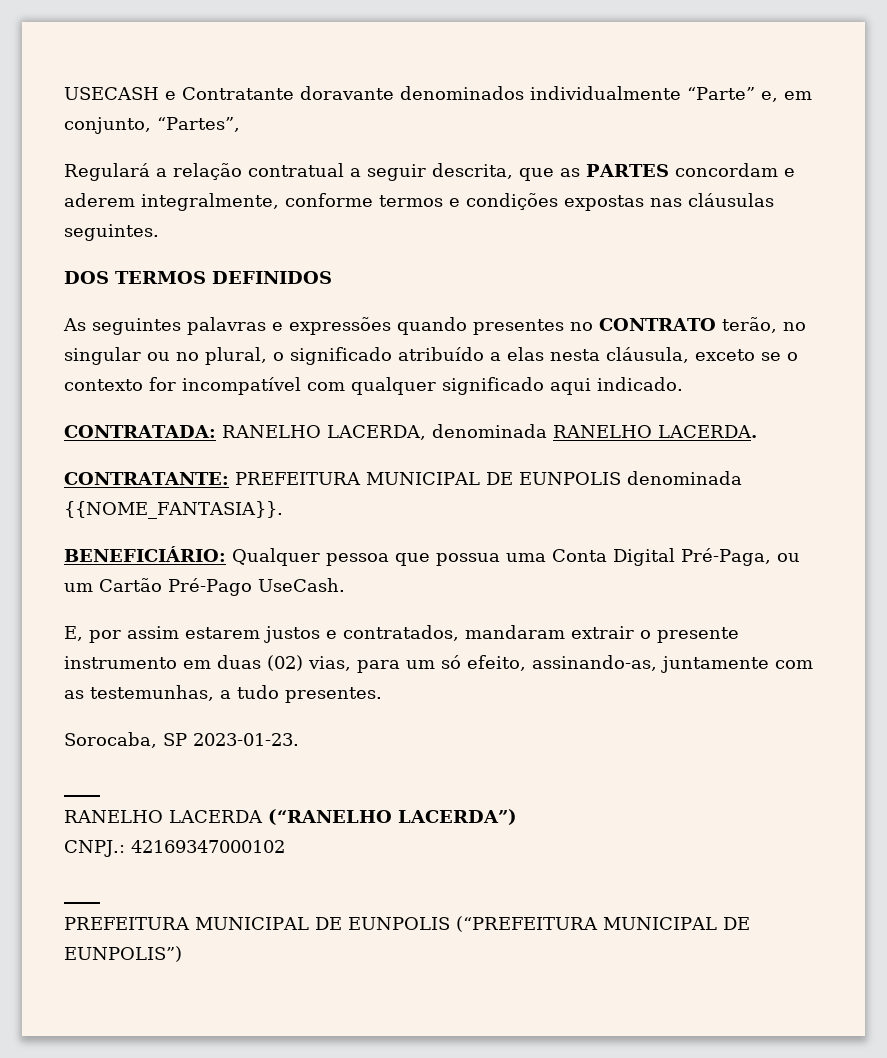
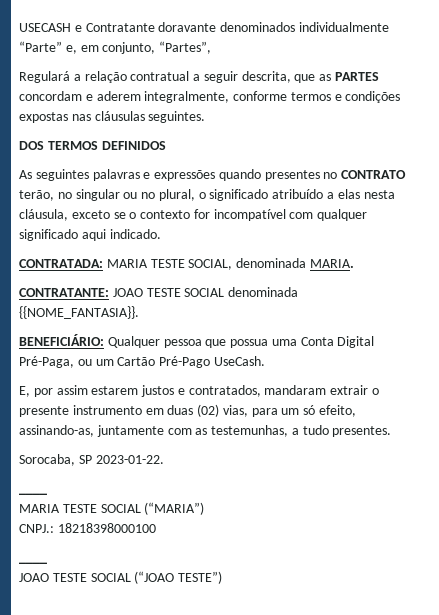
[221,424,757,440] [64,472,621,485] RANELHO LACERDA, denominada RANELHO LACERDA. // CONTRATANTE: PREFEITURA MUNICIPAL DE EUNPOLIS -> [106,258,354,270] [19,288,225,297] MARIA TESTE SOCIAL, denominada MARIA. // CONTRATANTE: JOAO TESTE SOCIAL
[193,733,299,746] [64,793,100,797] [64,809,517,825] 2023-01-23. // ____ // RANELHO LACERDA (“RANELHO LACERDA”) -> [95,455,164,464] [19,493,47,495] [19,502,205,515] 2023-01-22. // ____ // MARIA TESTE SOCIAL (“MARIA”)
[130,840,285,853] [64,900,100,904] [64,916,750,932] [64,946,182,962] 42169347000102 // ____ // PREFEITURA MUNICIPAL DE EUNPOLIS (“PREFEITURA MUNICIPAL DE EUNPOLIS”) -> [57,523,156,533] [19,562,47,564] [19,571,223,584] 18218398000100 // ____ // JOAO TESTE SOCIAL (“JOAO TESTE”)

